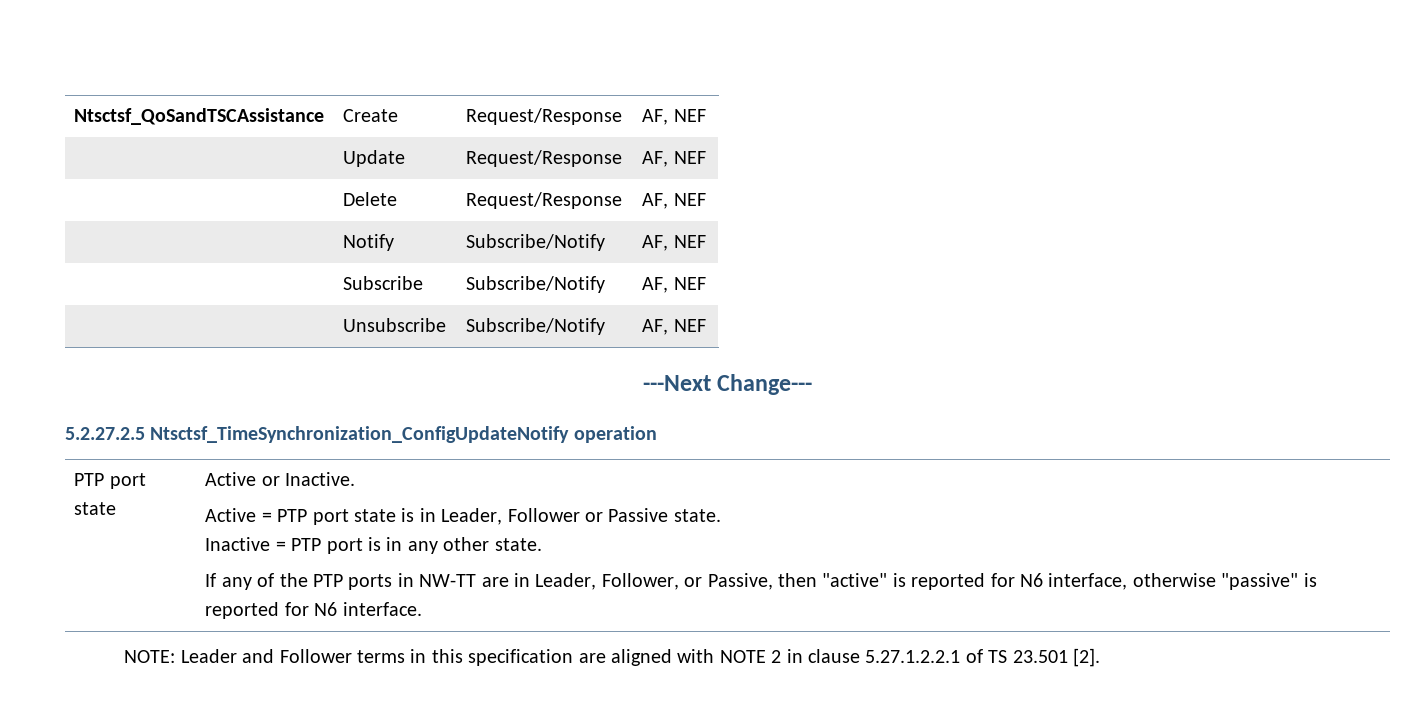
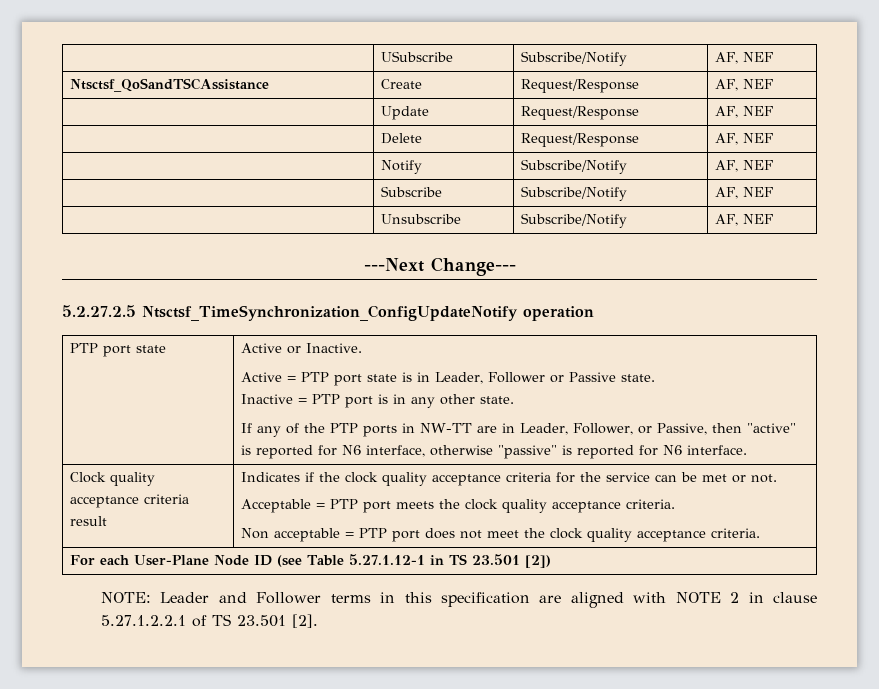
(74, 116) none -> [381,51,454,62] [521,51,628,66] [715,52,773,64] | USubscribe | Subscribe/Notify | AF, NEF //
(422, 609) none -> [70,472,156,486] [70,494,190,508] [70,516,108,526] [241,472,778,486] [241,499,676,513] [241,528,761,542] [70,554,551,568] // Clock quality acceptance criteria result | Indicates if the clock quality acceptance criteria for the service can be met or not. // Acceptable = PTP port meets the clock quality acceptance criteria. // Non acceptable = PTP port does not meet the clock quality acceptance criteria. // For each User-Plane Node ID (see Table 5.27.1.12-1 in TS 23.501 [2])

